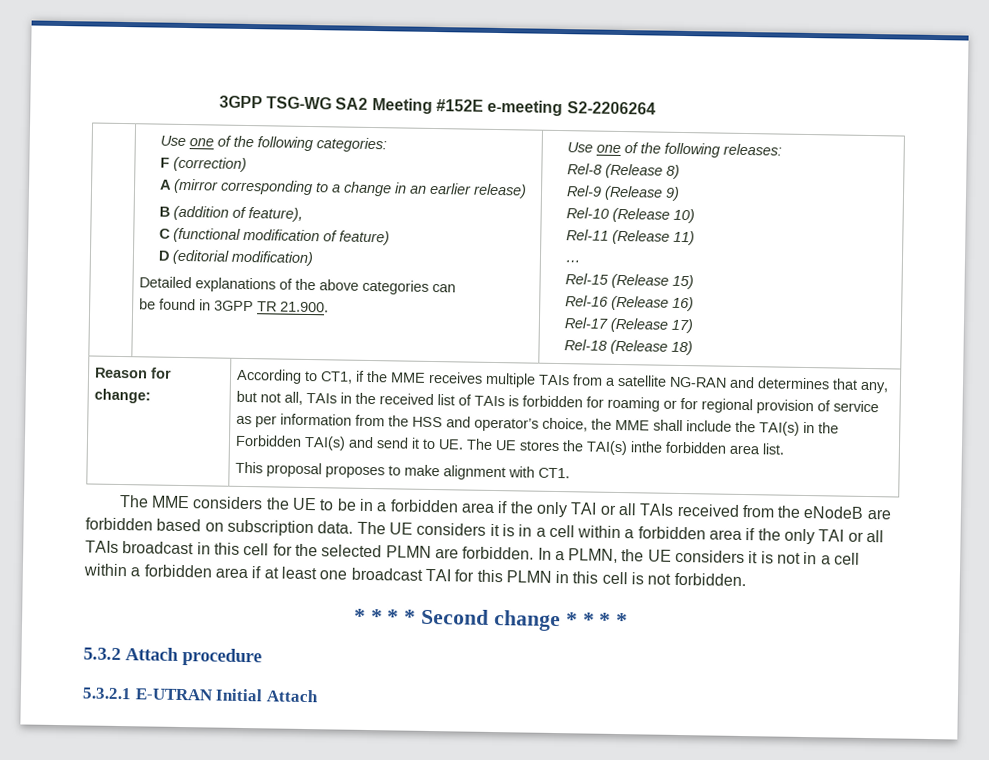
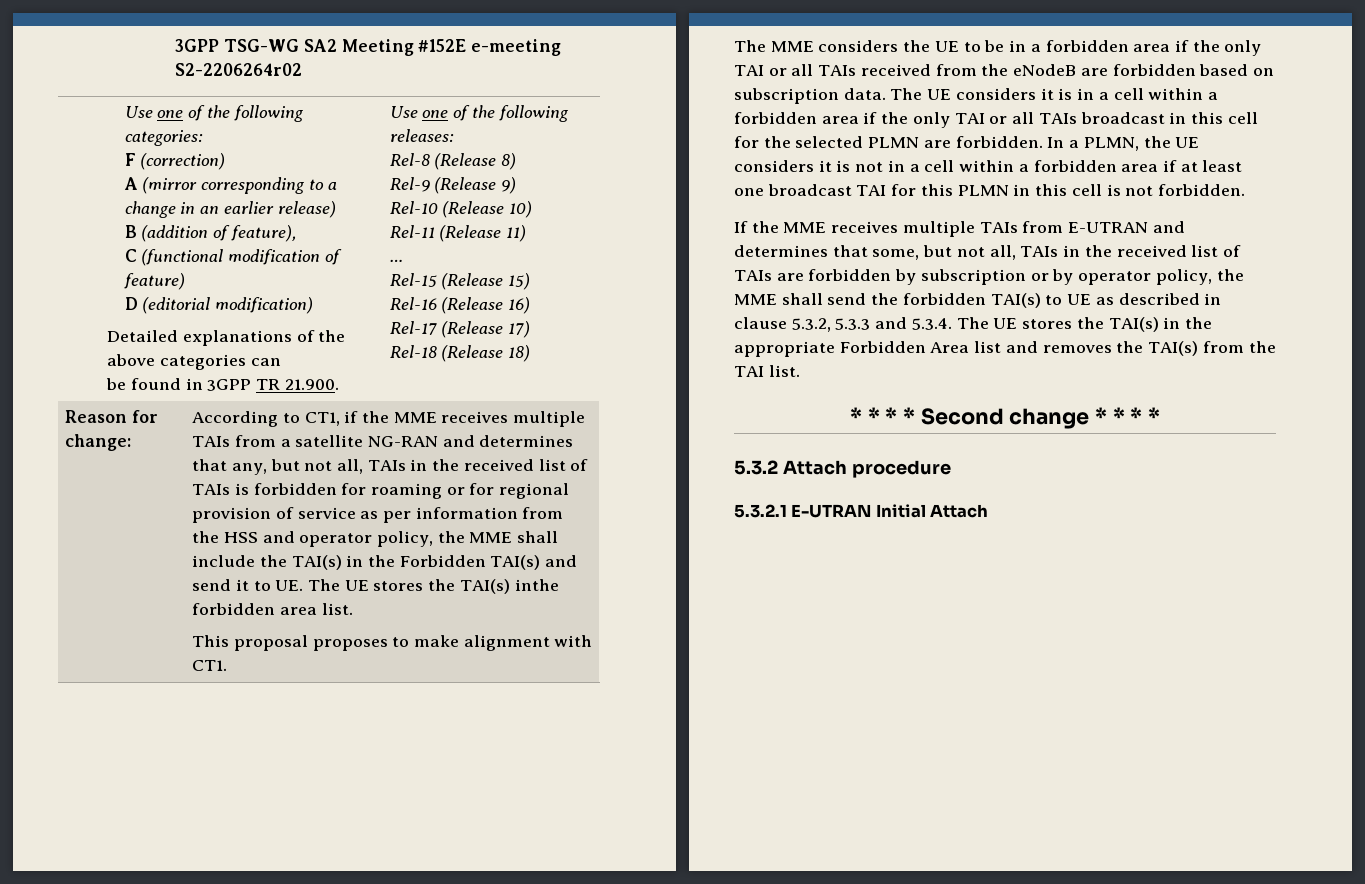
[566,101,656,115] S2-2206264 -> [175,63,303,76] S2-2206264r02
[473,417,588,432] operator’s choice, -> [299,531,433,547] operator policy,
(746, 579) none -> [734,221,1185,237] [734,245,1241,260] [734,269,1244,285] [734,293,1222,308] [734,317,1212,332] [734,341,1276,357] [734,365,800,377] // If the MME receives multiple TAIs from E-UTRAN and determines that some, but not all, TAIs in the received list of TAIs are forbidden by subscription or by operator policy, the MME shall send the forbidden TAI(s) to UE as described in clause 5.3.2, 5.3.3 and 5.3.4. The UE stores the TAI(s) in the appropriate Forbidden Area list and removes the TAI(s) from the TAI list.

